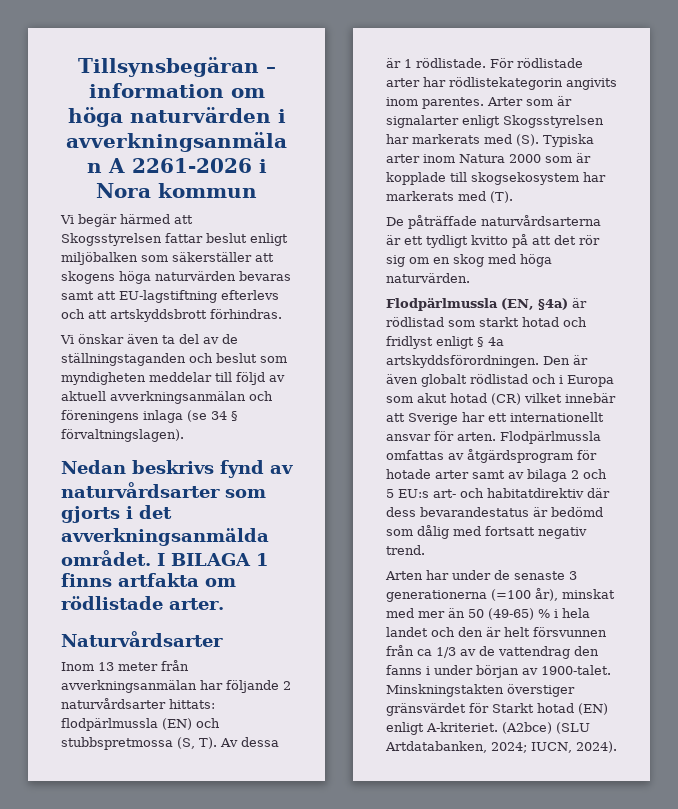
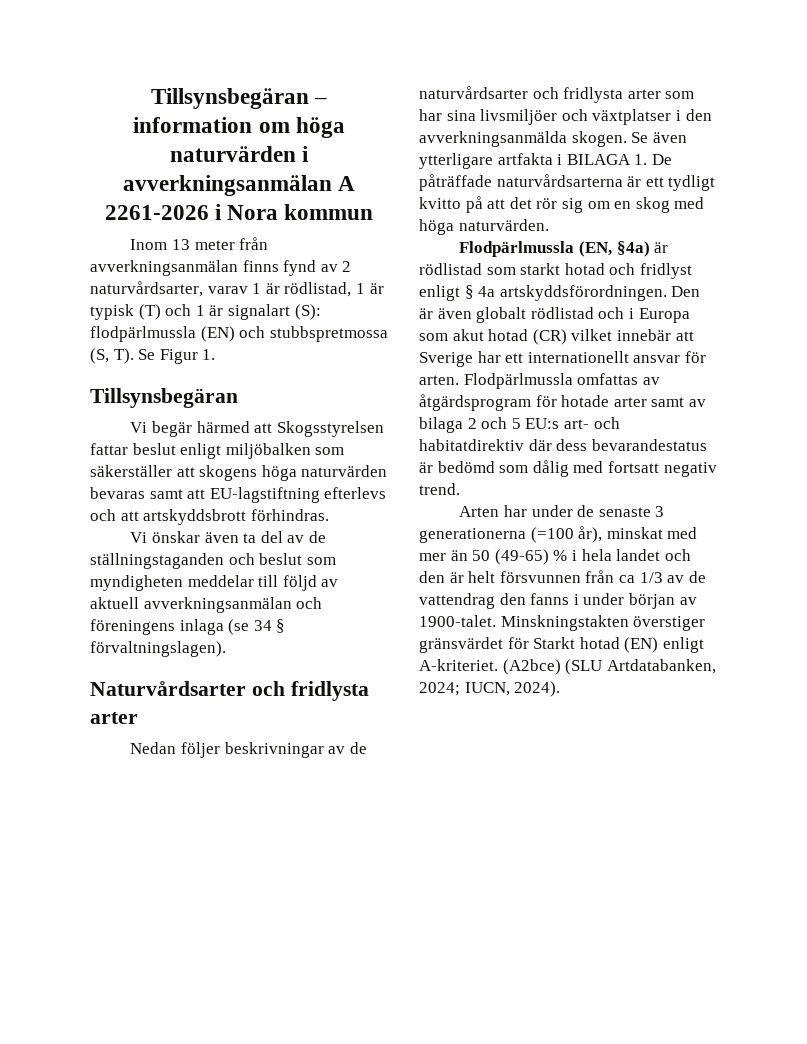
(257, 190) none -> [130,237,269,250] [90,260,352,276] [90,281,384,297] [90,304,321,320] [90,326,388,342] [90,348,216,364] [90,388,238,408] // Inom 13 meter från avverkningsanmälan finns fynd av 2 naturvårdsarter, varav 1 är rödlistad, 1 är typisk (T) och 1 är signalart (S): flodpärlmussla (EN) och stubbspretmossa (S, T). Se Figur 1. // Tillsynsbegäran
[61,460,293,478] [61,482,266,498] [61,505,172,523] [61,528,269,546] [61,550,269,566] [61,573,236,587] [61,596,224,610] [61,631,223,647] [61,660,189,671] [61,680,291,693] [61,698,215,709] [61,718,220,731] [61,737,279,750] [386,58,583,68] [386,77,617,90] [386,96,572,109] [386,115,604,128] [386,134,594,147] [386,153,591,163] [386,172,606,185] [386,191,513,203] Nedan beskrivs fynd av naturvårdsarter som gjorts i det avverkningsanmälda området. I BILAGA 1 finns artfakta om rödlistade arter. // Naturvårdsarter // Inom 13 meter från avverkningsanmälan har följande 2 naturvårdsarter hittats: flodpärlmussla (EN) och stubbspretmossa (S, T). Av dessa är 1 rödlistade. För rödlistade arter har rödlistekategorin angivits inom parentes. Arter som är signalarter enligt Skogsstyrelsen har markerats med (S). Typiska arter inom Natura 2000 som är kopplade till skogsekosystem har markerats med (T). // -> [90,681,369,701] [90,712,138,724] [130,742,367,758] [419,86,695,103] [419,109,712,125] [419,131,687,147] [419,153,648,169] Naturvårdsarter och fridlysta arter // Nedan följer beskrivningar av de naturvårdsarter och fridlysta arter som har sina livsmiljöer och växtplatser i den avverkningsanmälda skogen. Se även ytterligare artfakta i BILAGA 1.

